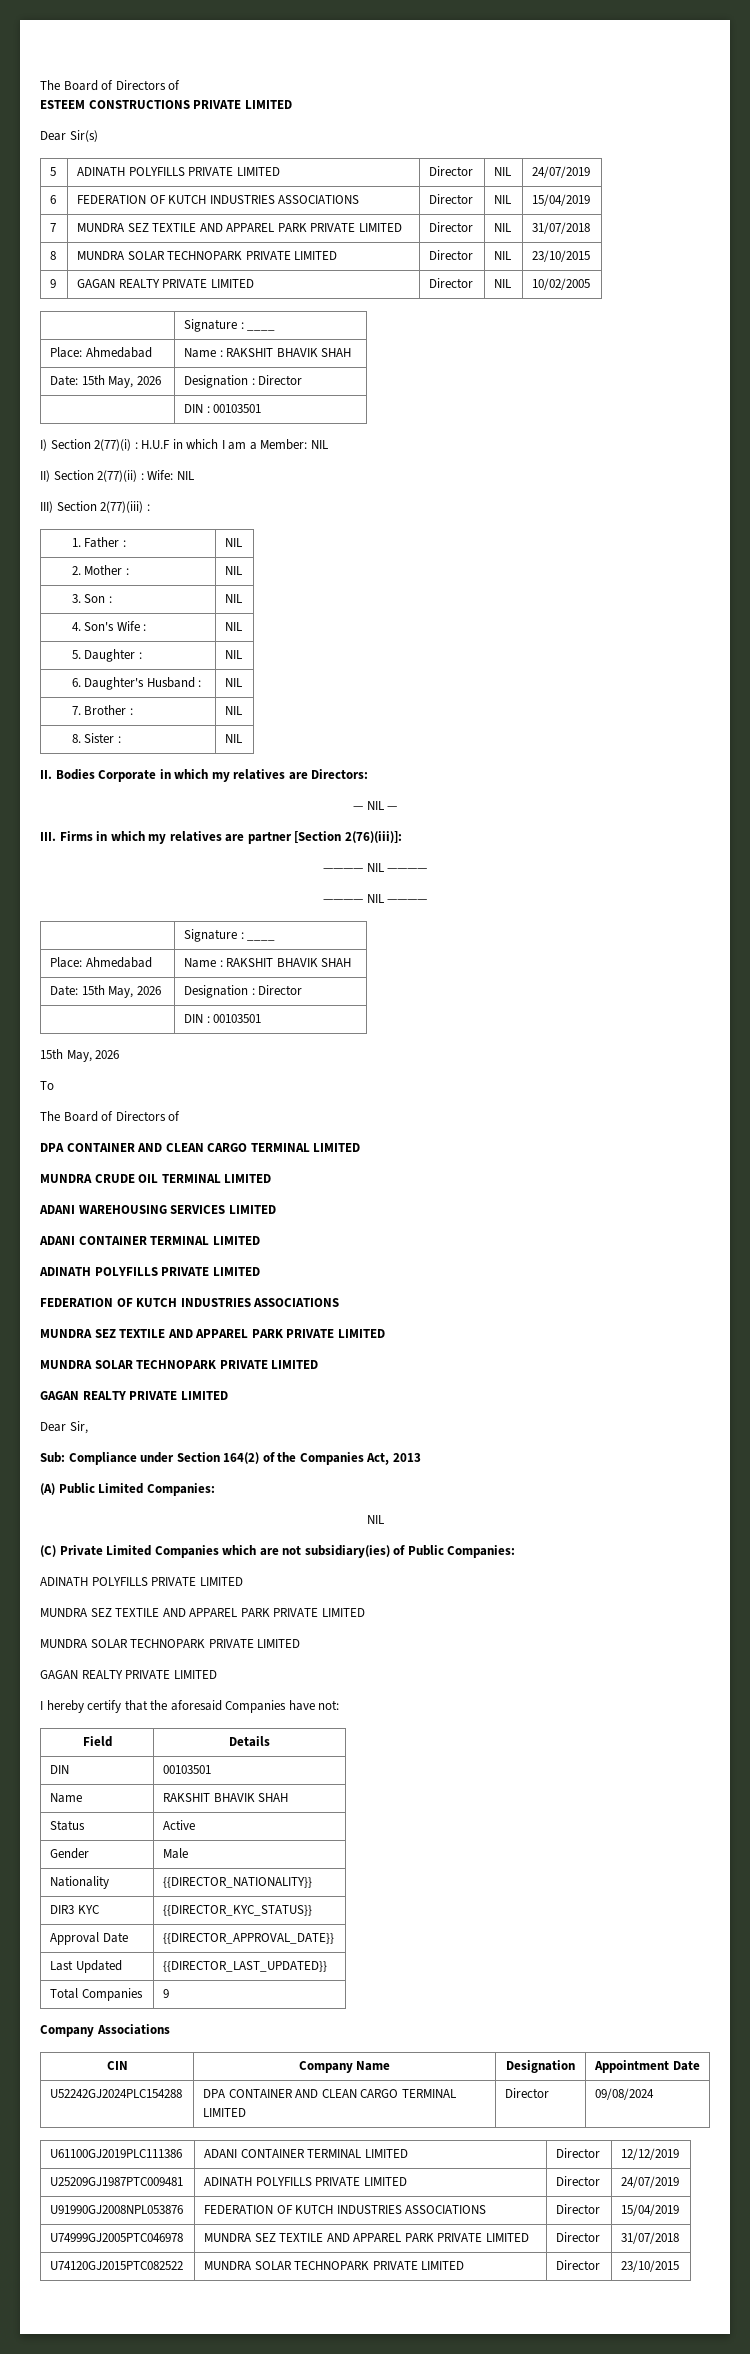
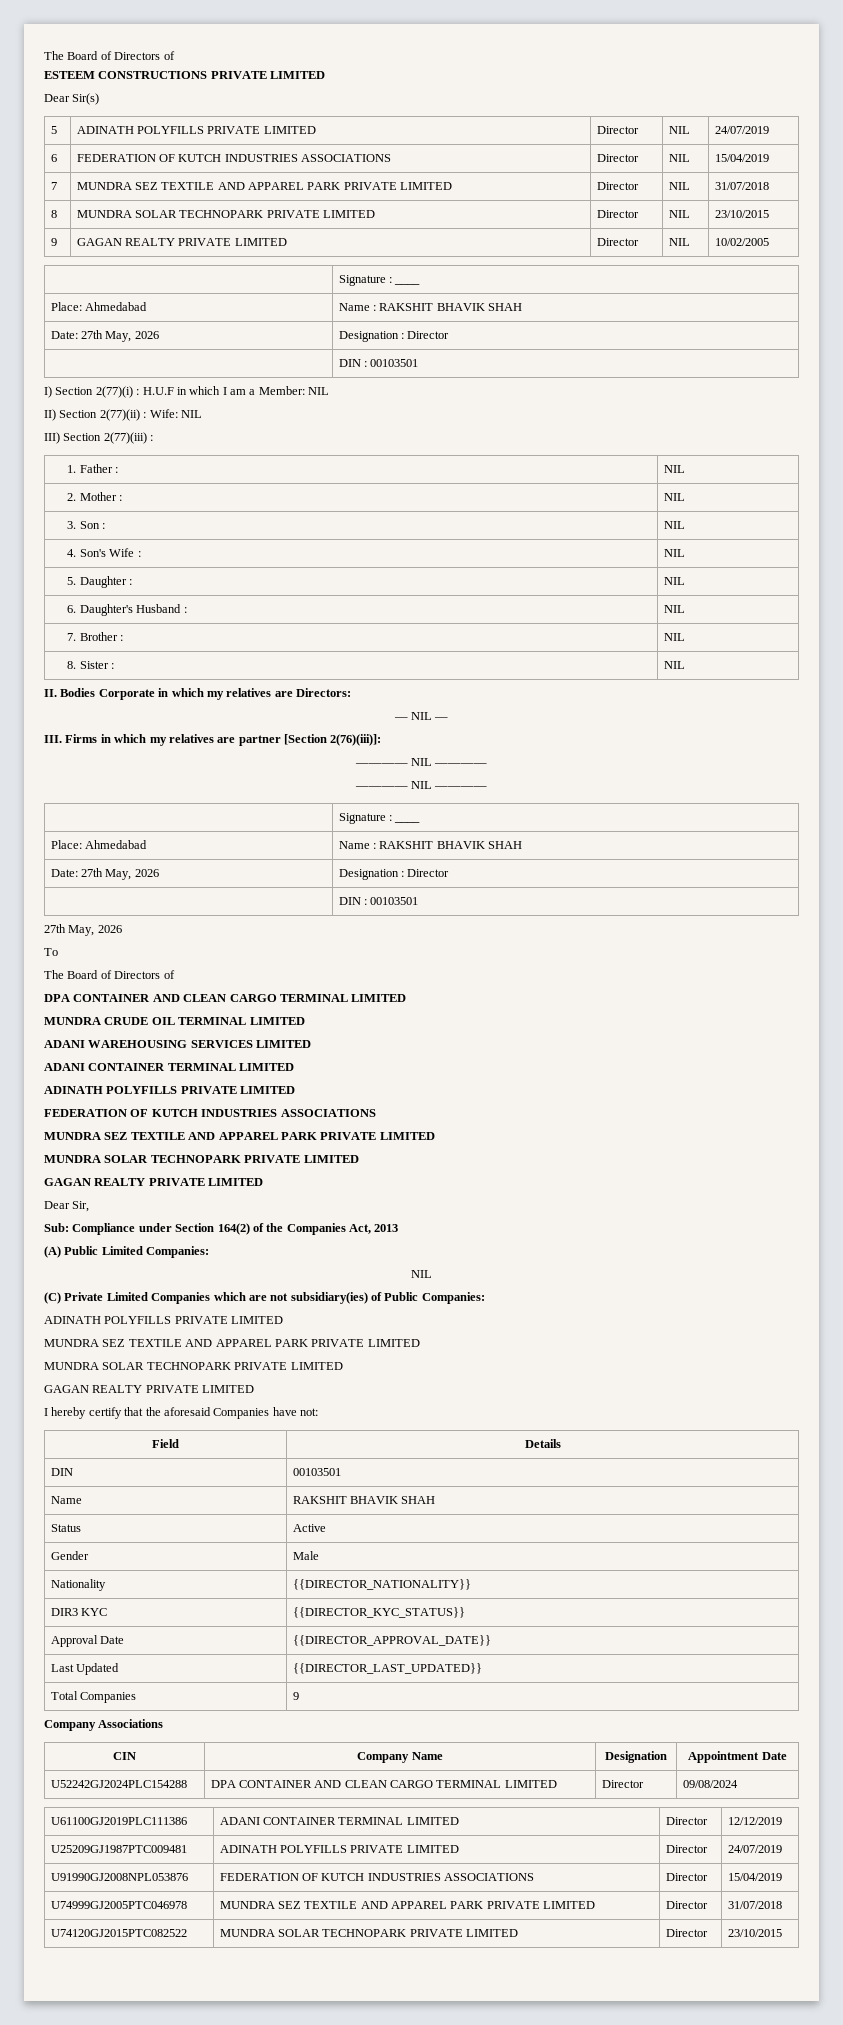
[81,375,105,385] 15th -> [80,330,103,339] 27th
[81,985,161,998] [184,985,303,998] [184,1014,262,1023] [40,1049,63,1059] 15th May, 2026 | Designation : Director // | DIN : 00103501 // 15th -> [80,868,159,880] [338,869,450,880] [338,897,419,905] [44,924,66,933] 27th May, 2026 | Designation : Director // | DIN : 00103501 // 27th

